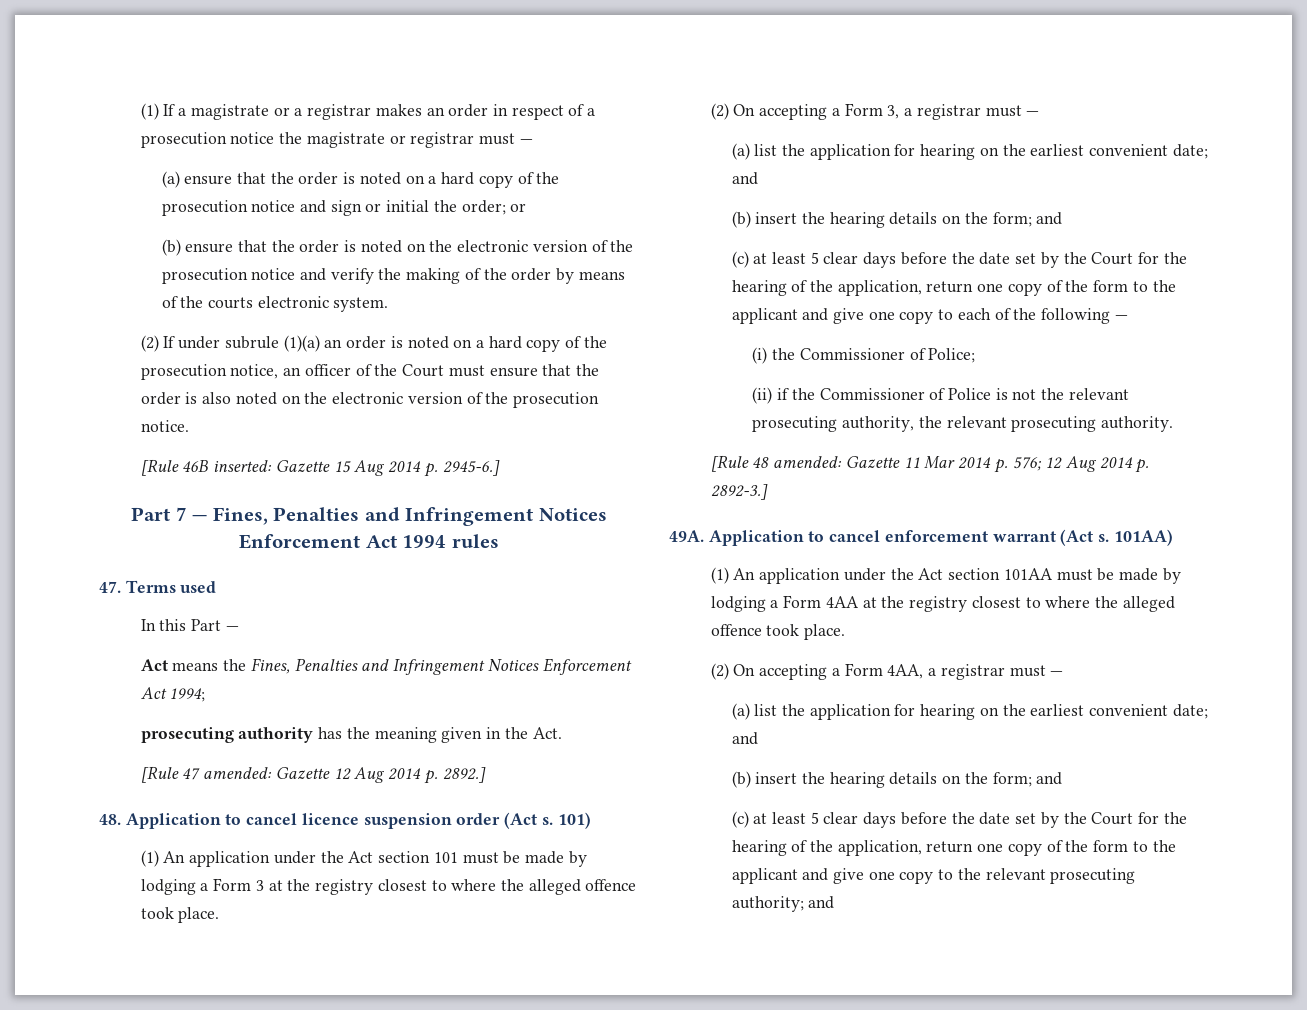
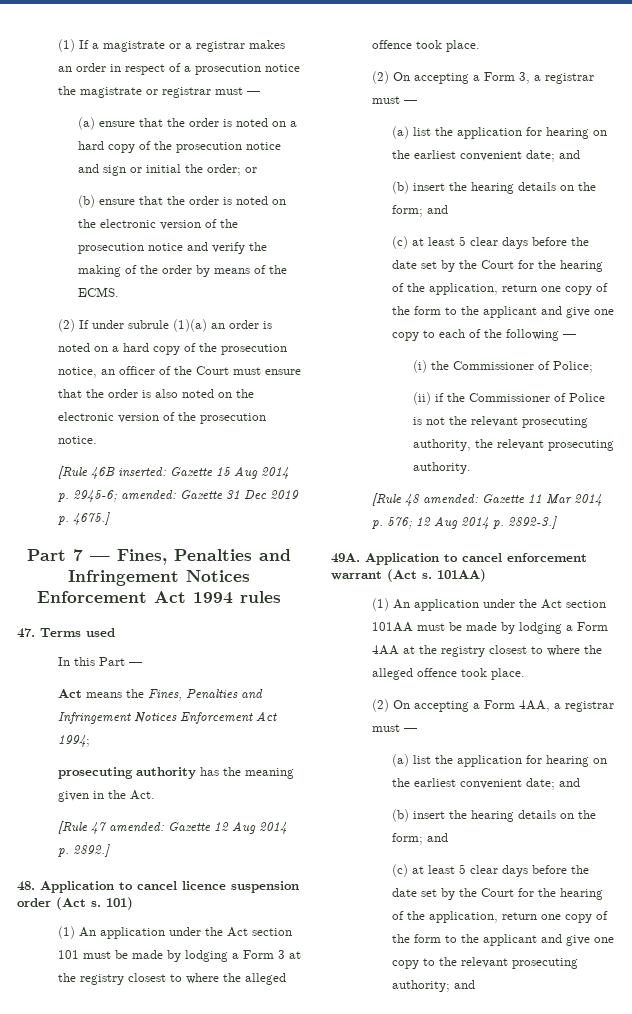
[207,296,389,312] courts electronic system. -> [78,287,120,297] ECMS.
[442,460,500,476] 2945-6.] -> [72,490,299,502] [57,512,110,525] 2945-6; amended: Gazette 31 Dec 2019 p. 4675.]

